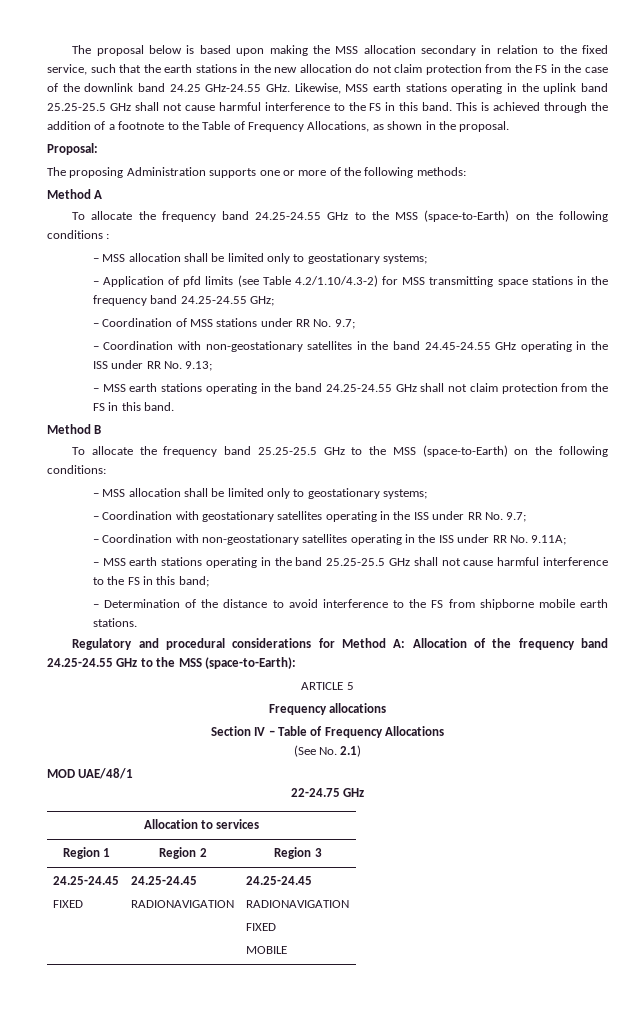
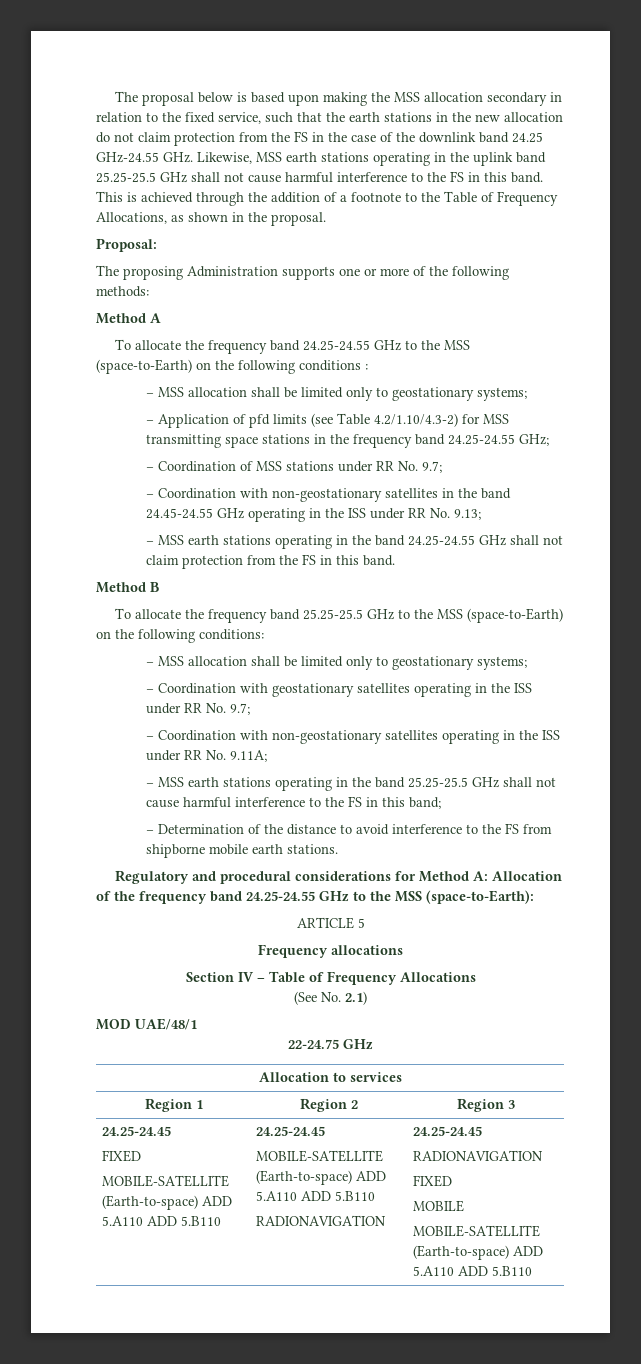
[130,876,197,885] | 24.25-24.45 -> [102,1175,230,1187] [102,1195,233,1210] [102,1216,222,1226] [256,1126,326,1136] [256,1150,384,1162] [256,1170,387,1185] [256,1191,376,1201] // MOBILE-SATELLITE (Earth-to-space) ADD 5.A110 ADD 5.B110 | 24.25-24.45 // MOBILE-SATELLITE (Earth-to-space) ADD 5.A110 ADD 5.B110
(287, 950) none -> [413,1225,541,1237] [413,1245,544,1260] [413,1266,533,1276] // MOBILE-SATELLITE (Earth-to-space) ADD 5.A110 ADD 5.B110

